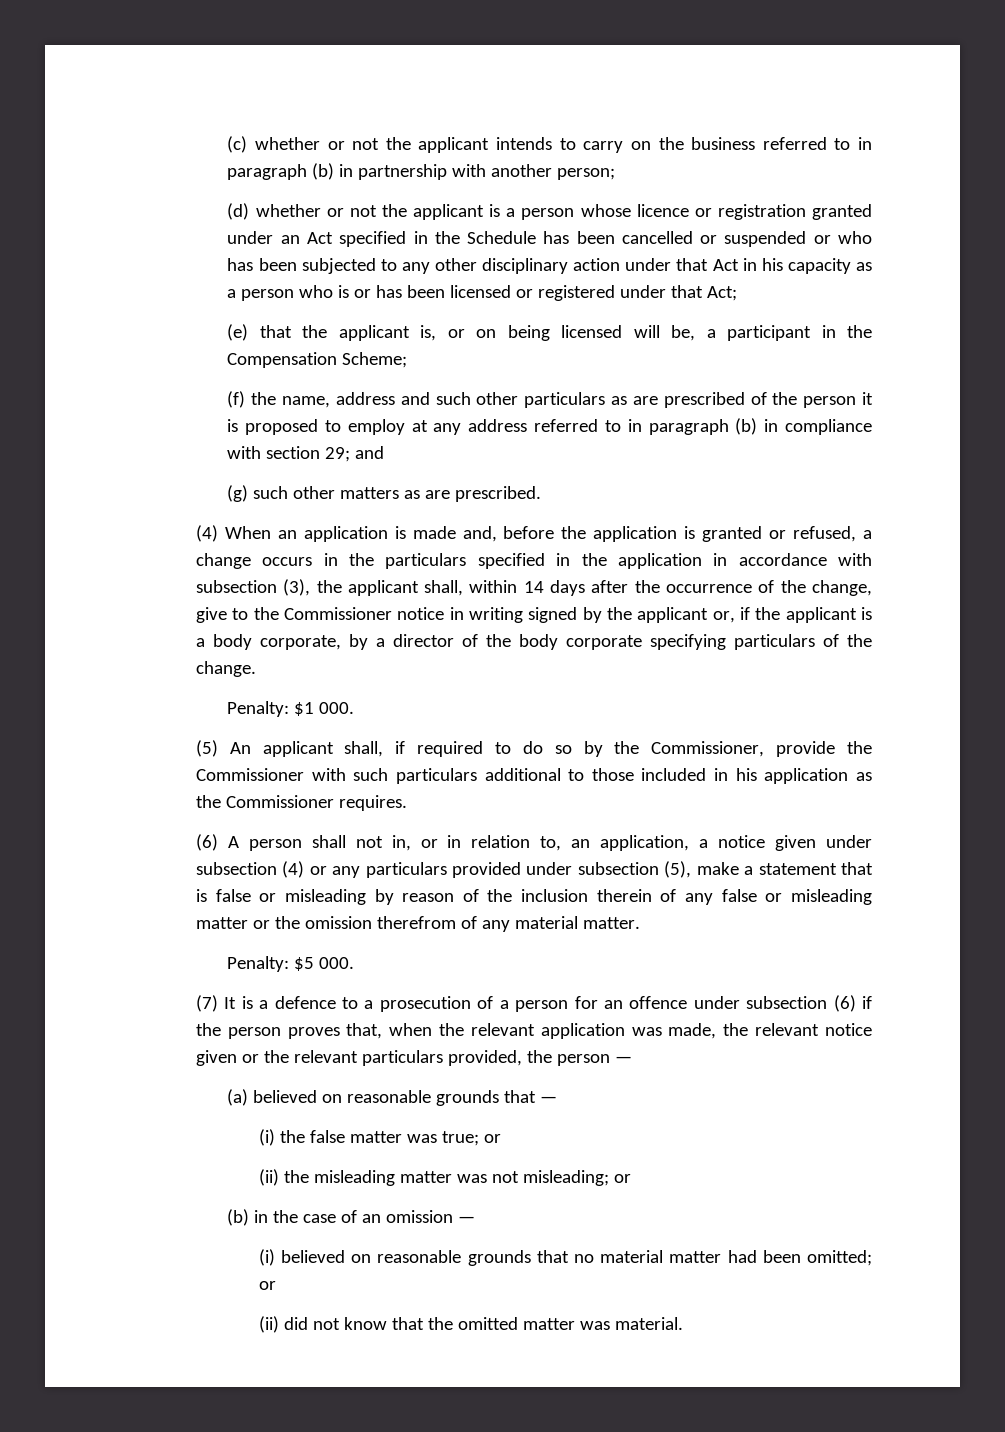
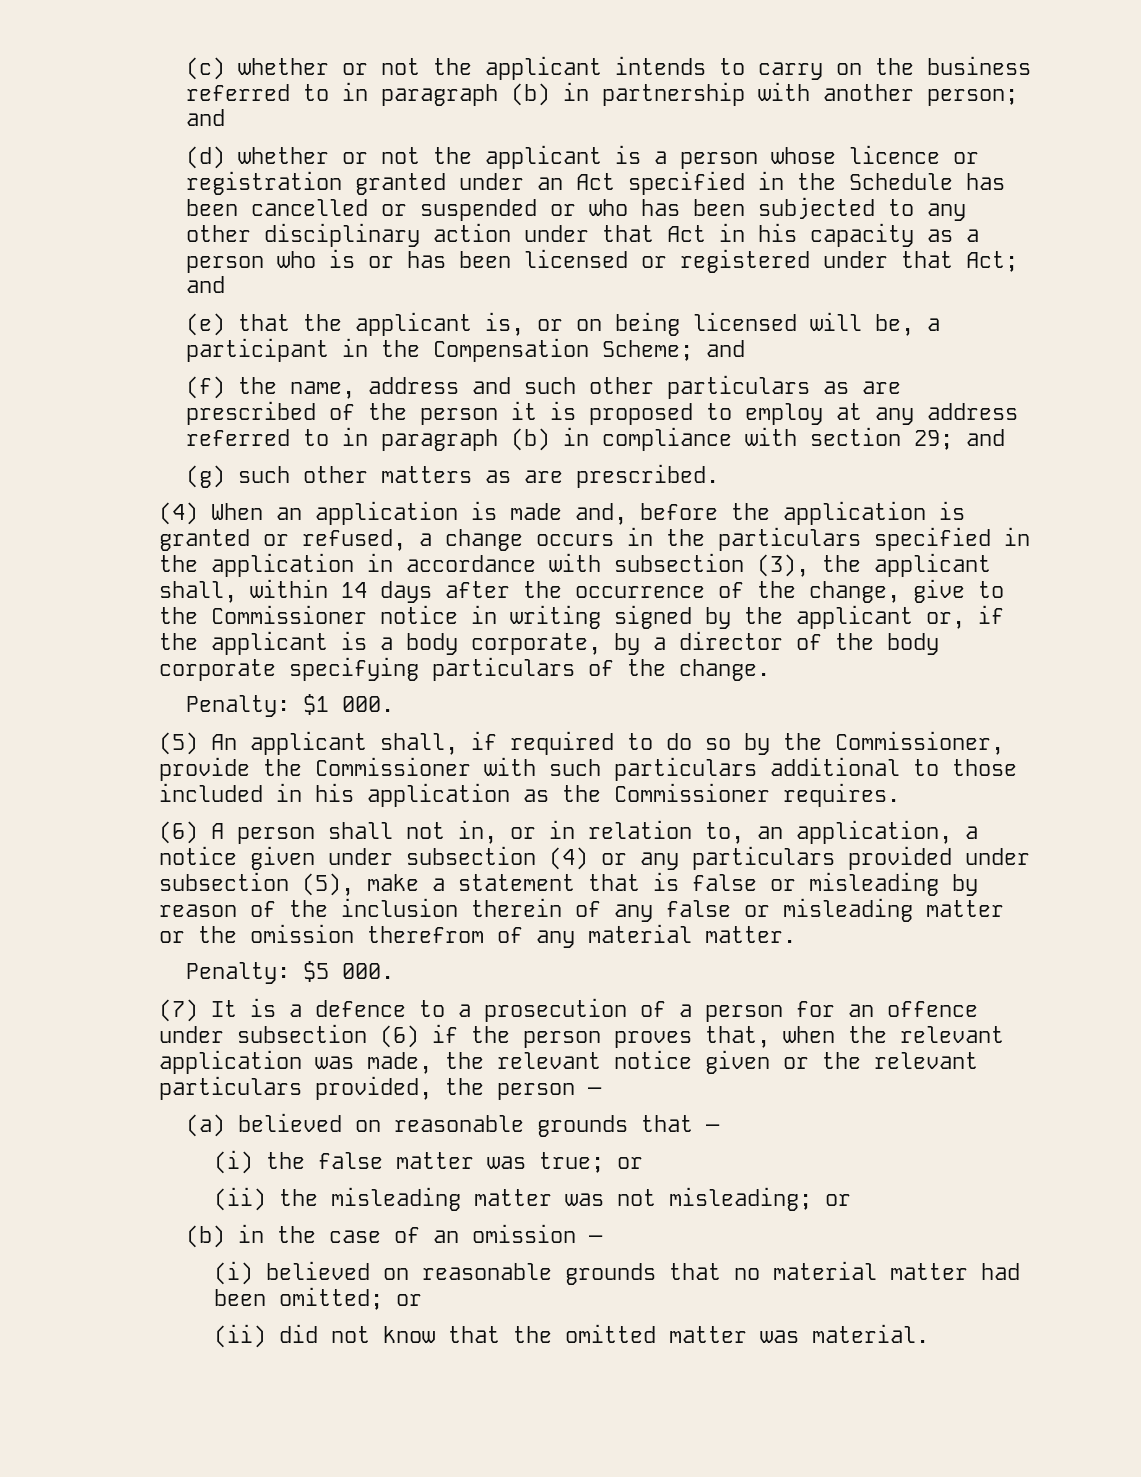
(616, 174) none -> [186,109,226,126] and
(738, 293) none -> [186,276,226,293] and
(408, 360) none -> [706,340,746,357] and

